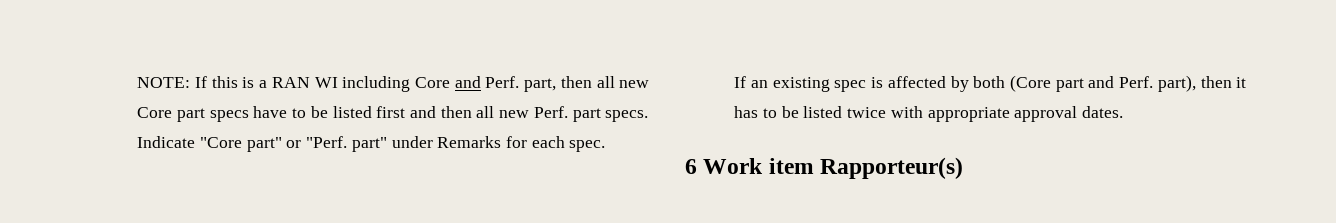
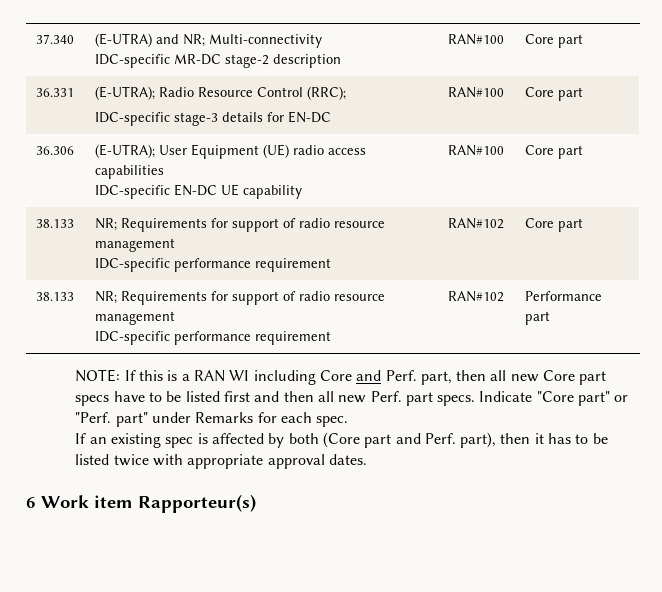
(137, 82) none -> [36,34,75,44] [95,33,323,48] [95,54,342,68] [448,34,505,45] [525,34,584,48] [36,88,75,97] [95,86,347,100] [95,111,332,126] [448,87,505,98] [525,87,584,101] [36,146,75,155] [95,144,367,159] [95,165,165,179] [95,184,303,199] [448,145,505,156] [525,145,584,159] [36,219,75,228] [95,218,386,232] [95,238,176,252] [95,258,332,272] [448,218,505,229] [525,218,584,232] [36,292,75,301] [95,291,386,305] [95,311,176,325] [95,331,332,345] [448,291,505,302] [525,291,603,301] [525,311,551,325] 37.340 | (E-UTRA) and NR; Multi-connectivity // IDC-specific MR-DC stage-2 description | RAN#100 | Core part // 36.331 | (E-UTRA); Radio Resource Control (RRC); // IDC-specific stage-3 details for EN-DC | RAN#100 | Core part // 36.306 | (E-UTRA); User Equipment (UE) radio access capabilities // IDC-specific EN-DC UE capability | RAN#100 | Core part // 38.133 | NR; Requirements for support of radio resource management // IDC-specific performance requirement | RAN#102 | Core part // 38.133 | NR; Requirements for support of radio resource management // IDC-specific performance requirement | RAN#102 | Performance part //

